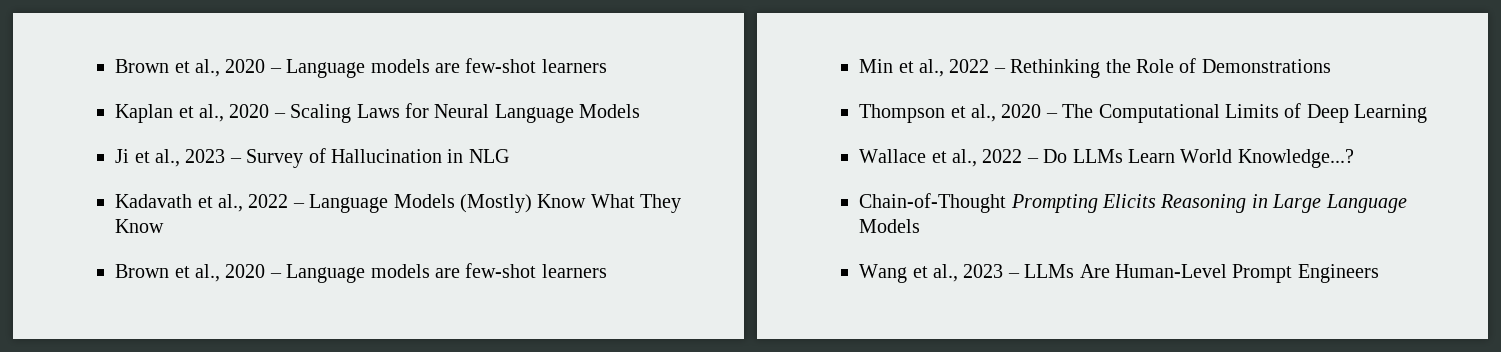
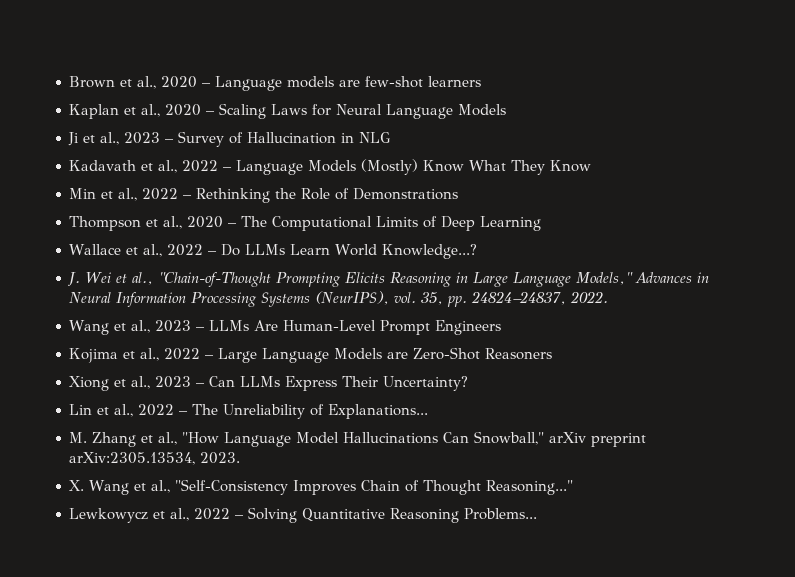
[115,263,607,283] // Brown et al., 2020 – Language models are few-shot learners -> (592, 166) none
[859,193,1007,213] Chain-of-Thought -> [68,272,272,287] J. Wei et al., "Chain-of-Thought
[859,219,921,233] Models -> [576,272,710,285] [69,291,609,307] Models," Advances in Neural Information Processing Systems (NeurIPS), vol. 35, pp. 24824–24837, 2022.
(1379, 273) none -> [69,347,553,363] [69,376,469,391] [69,404,429,419] [69,431,647,447] [69,452,241,465] [69,479,574,495] [69,507,538,523] // Kojima et al., 2022 – Large Language Models are Zero-Shot Reasoners // Xiong et al., 2023 – Can LLMs Express Their Uncertainty? // Lin et al., 2022 – The Unreliability of Explanations... // M. Zhang et al., "How Language Model Hallucinations Can Snowball," arXiv preprint arXiv:2305.13534, 2023. // X. Wang et al., "Self-Consistency Improves Chain of Thought Reasoning..." // Lewkowycz et al., 2022 – Solving Quantitative Reasoning Problems...

